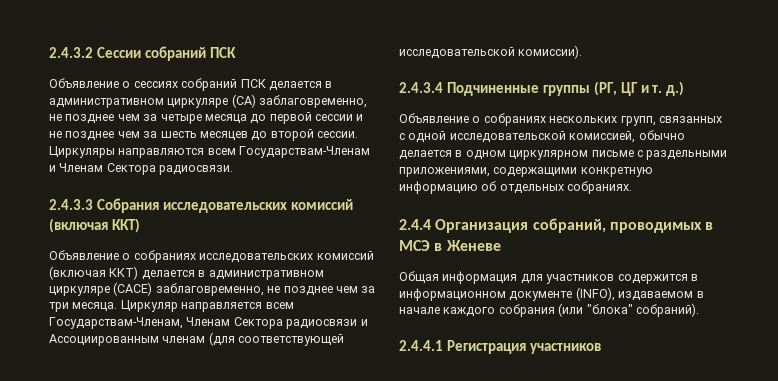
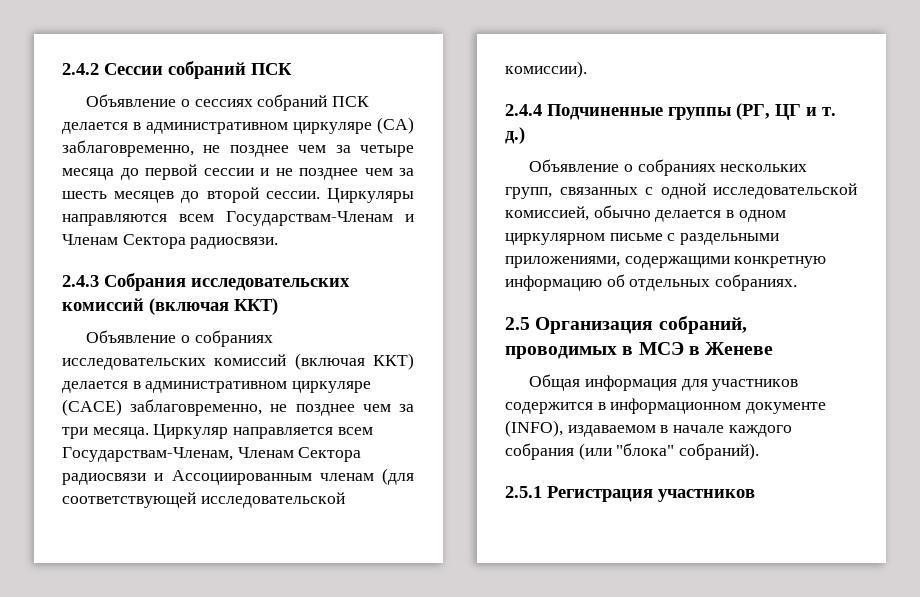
[49,47,93,58] 2.4.3.2 -> [62,63,99,75] 2.4.2
[49,199,93,210] 2.4.3.3 -> [62,275,99,287] 2.4.3
[399,82,443,93] 2.4.3.4 -> [505,104,542,116] 2.4.4
[399,219,431,230] 2.4.4 -> [505,317,530,330] 2.5
[399,340,443,351] 2.4.4.1 -> [505,486,542,498] 2.5.1

